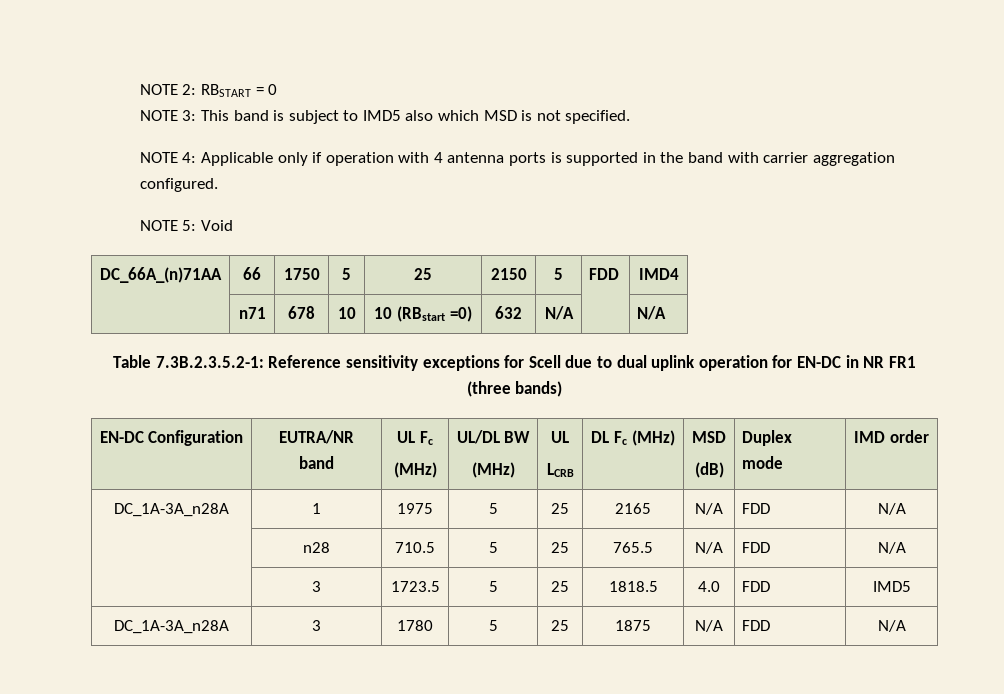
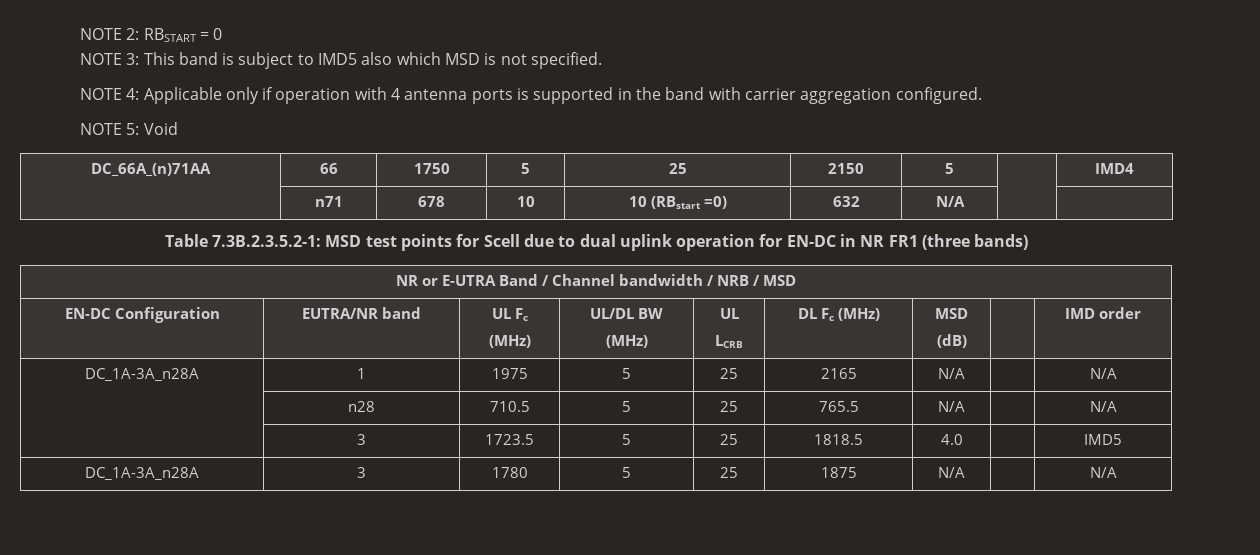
[589,268,620,280] FDD -> (954, 168) none
[637,306,667,320] N/A -> (965, 201) none
[268,355,500,371] Reference sensitivity exceptions -> [325,234,452,251] MSD test points
(563, 389) none -> [396,274,796,286] // NR or E-UTRA Band / Channel bandwidth / NRB / MSD
[742,430,793,446] [742,456,784,469] Duplex mode -> (967, 341) none
[742,503,771,514] FDD -> (965, 373) none
[742,542,771,553] FDD -> (965, 406) none
[742,581,771,592] FDD -> (963, 439) none
[742,620,771,631] FDD -> (965, 472) none

